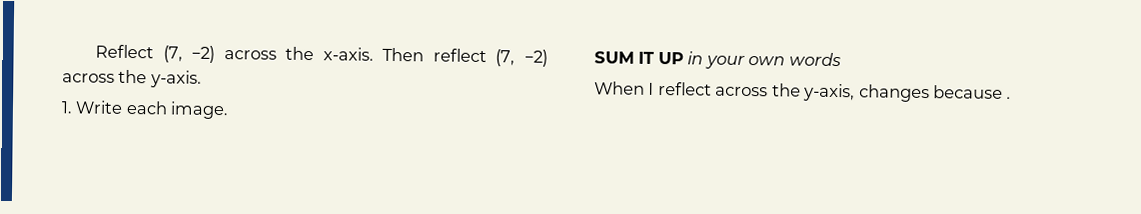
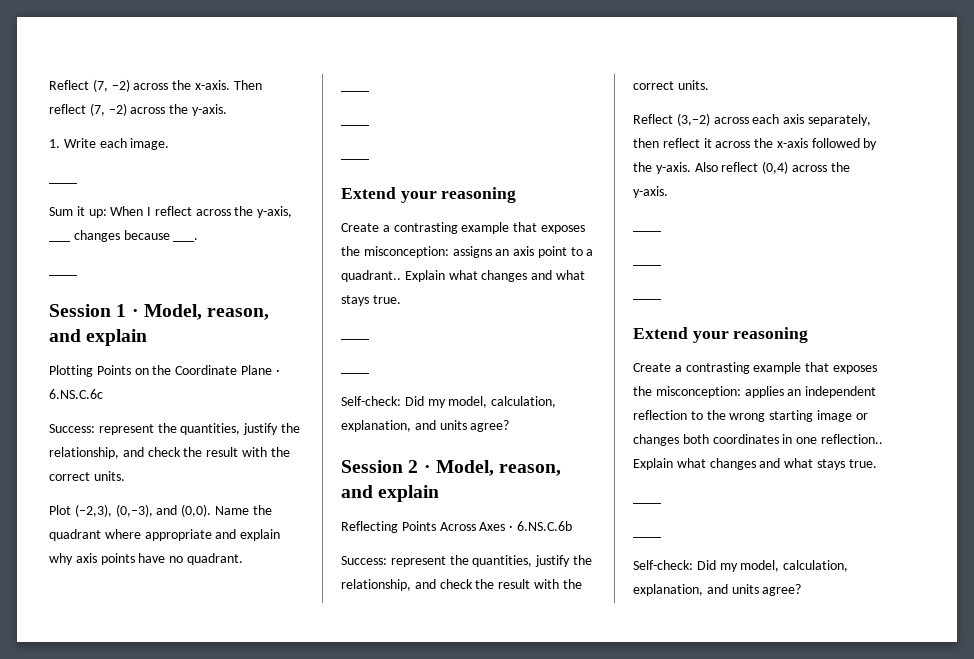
[594,51,841,69] SUM IT UP in your own words // -> [49,182,77,184] [49,206,107,218] ____ // Sum it up:
(856, 92) none -> [49,240,70,242] ___
[1006,96,1012,99] . -> [173,238,199,242] [49,274,77,276] [49,304,270,320] [49,329,148,346] [49,365,280,377] [49,389,103,399] [49,423,300,435] [49,447,290,459] [49,471,125,481] [49,504,272,517] [49,529,281,541] [49,553,243,565] [341,90,369,92] [341,124,369,126] [341,158,369,160] [341,187,517,203] [341,222,585,234] [341,246,594,258] [341,270,585,282] [341,295,401,306] [341,338,369,340] [341,372,369,374] [341,396,557,408] [341,420,510,432] [341,460,562,476] [341,485,440,502] [341,521,572,533] [341,555,592,567] [341,579,582,591] [633,80,709,90] [633,113,871,126] [633,138,878,150] [633,161,850,174] [633,186,668,198] [633,230,661,232] [633,264,661,266] [633,298,661,300] [633,327,809,343] [633,362,877,374] [633,386,877,398] [633,410,868,422] [633,434,883,446] [633,458,877,470] [633,502,661,504] [633,536,661,538] [633,560,849,572] [633,584,802,596] ___. // ____ // Session 1 · Model, reason, and explain // Plotting Points on the Coordinate Plane · 6.NS.C.6c // Success: represent the quantities, justify the relationship, and check the result with the correct units. // Plot (−2,3), (0,−3), and (0,0). Name the quadrant where appropriate and explain why axis points have no quadrant. // ____ // ____ // ____ // Extend your reasoning // Create a contrasting example that exposes the misconception: assigns an axis point to a quadrant.. Explain what changes and what stays true. // ____ // ____ // Self-check: Did my model, calculation, explanation, and units agree? // Session 2 · Model, reason, and explain // Reflecting Points Across Axes · 6.NS.C.6b // Success: represent the quantities, justify the relationship, and check the result with the correct units. // Reflect (3,−2) across each axis separately, then reflect it across the x-axis followed by the y-axis. Also reflect (0,4) across the y-axis. // ____ // ____ // ____ // Extend your reasoning // Create a contrasting example that exposes the misconception: applies an independent reflection to the wrong starting image or changes both coordinates in one reflection.. Explain what changes and what stays true. // ____ // ____ // Self-check: Did my model, calculation, explanation, and units agree?

